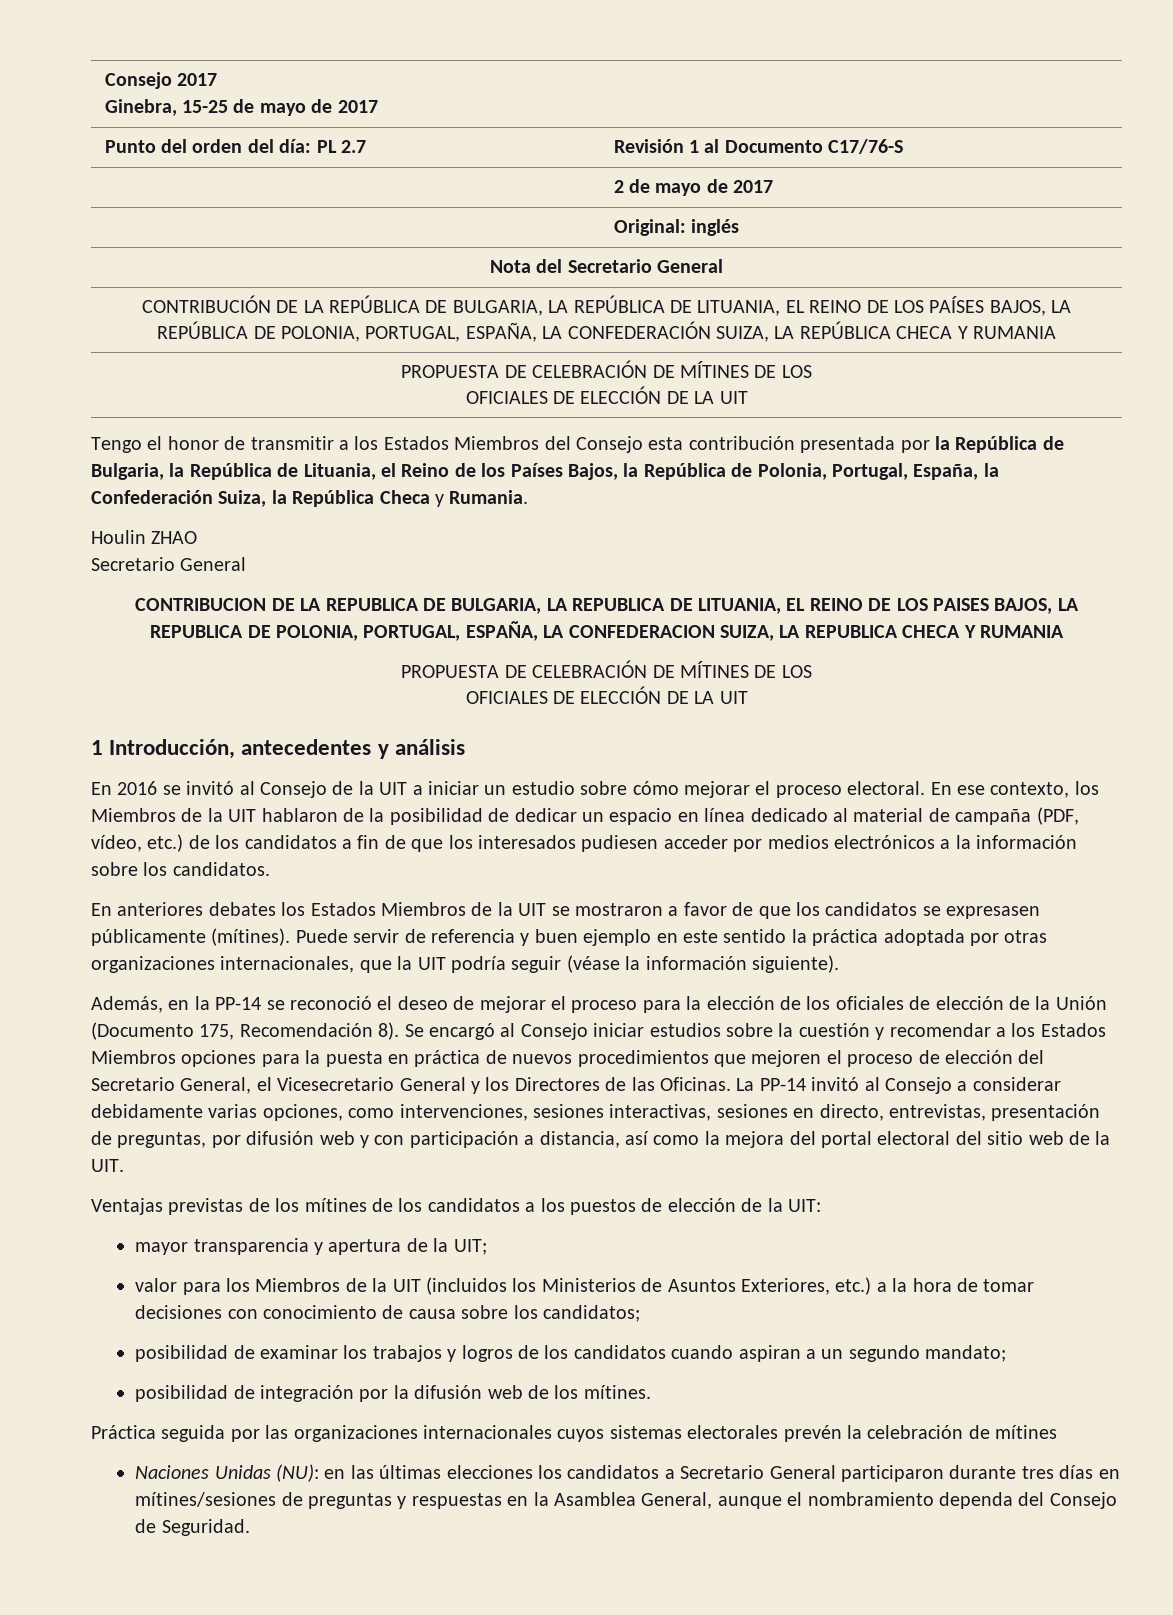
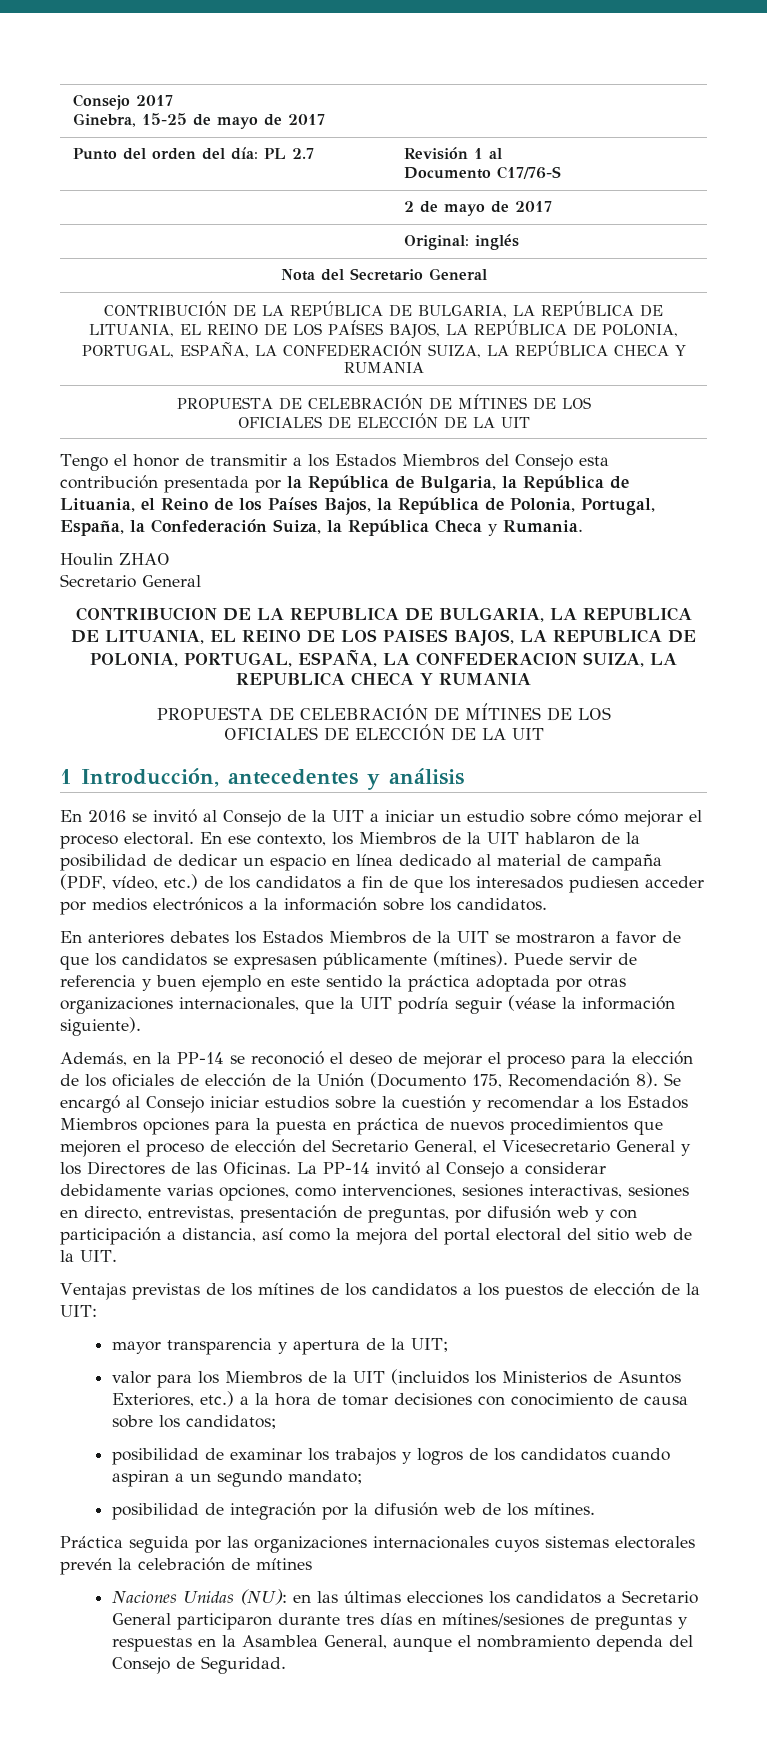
(720, 146) none -> (503, 153) //

